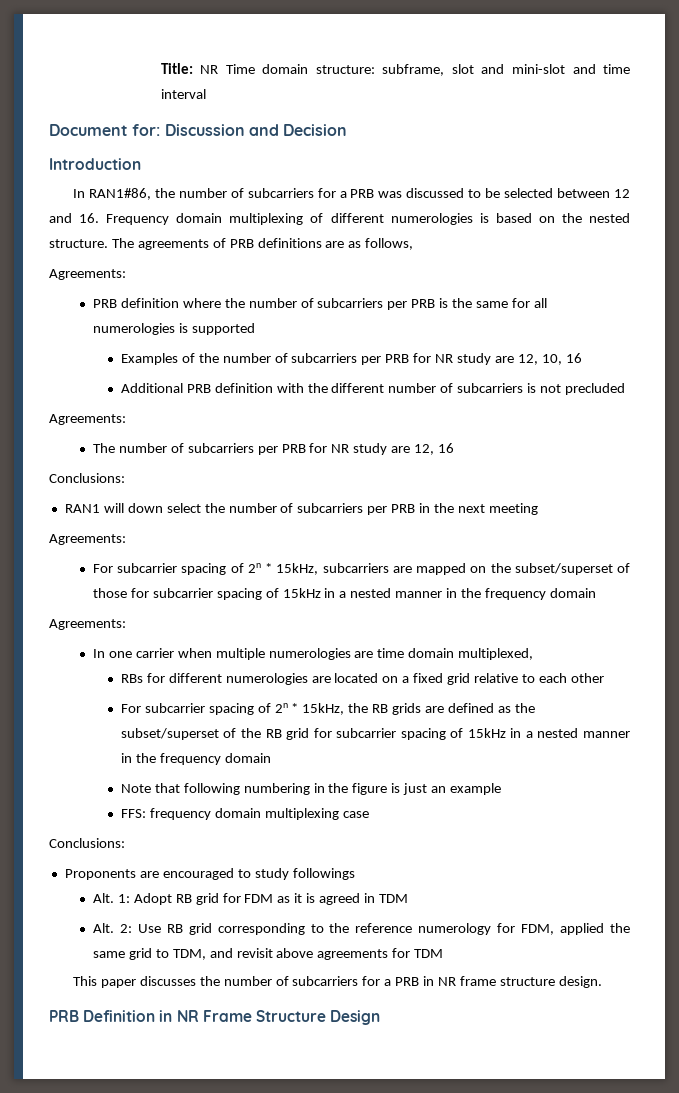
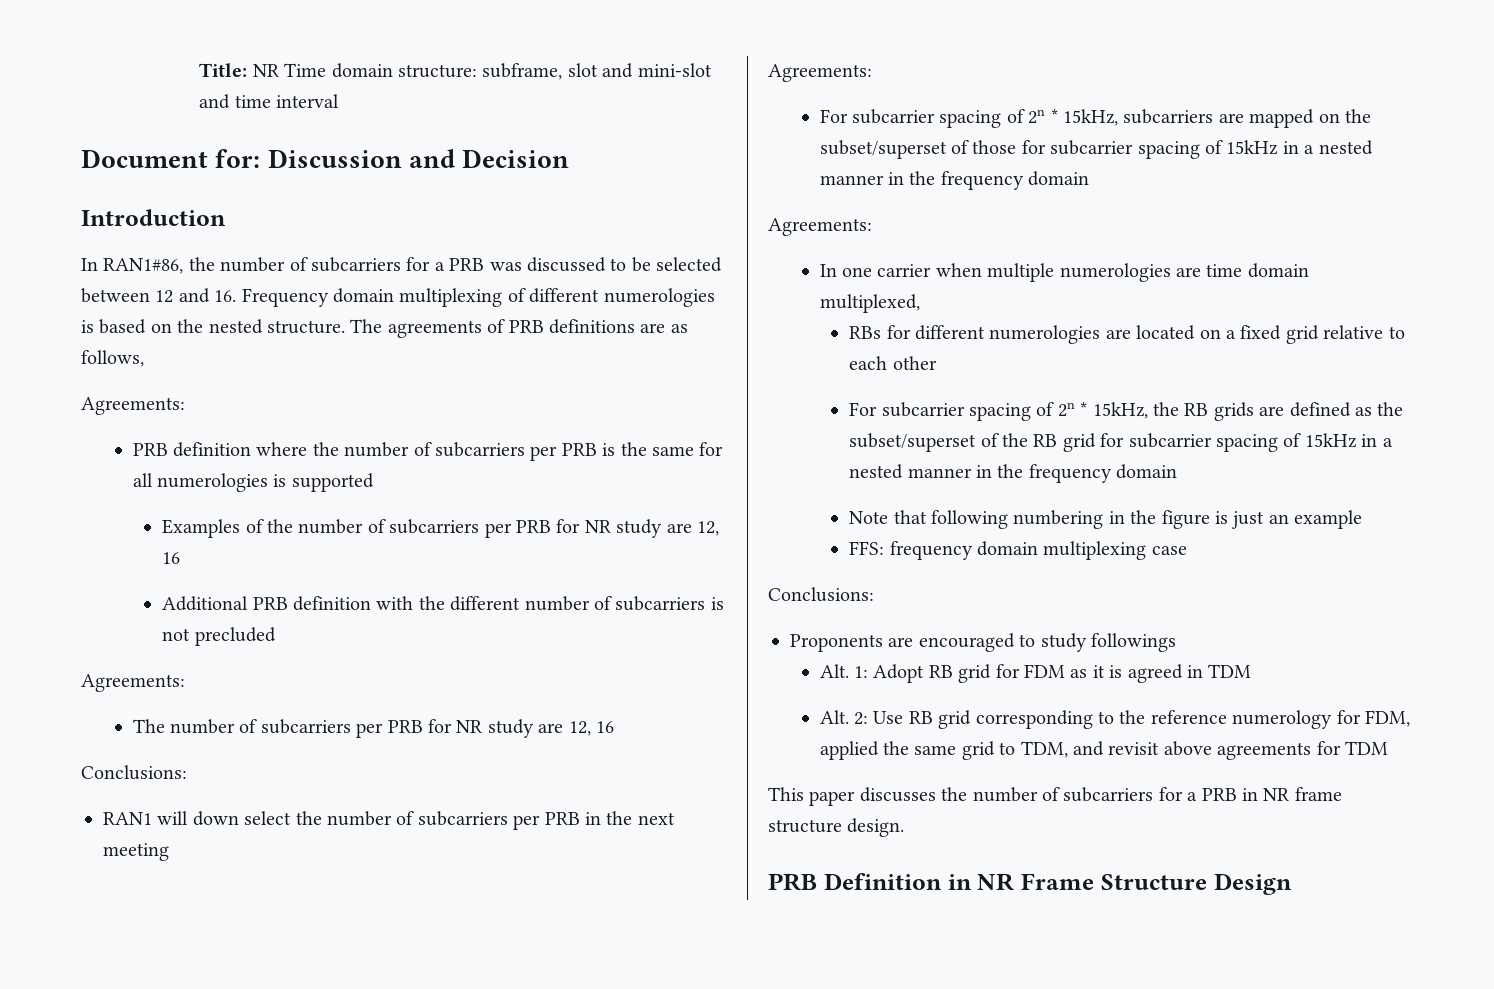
[541,354,562,365] 10, -> (719, 528) none

